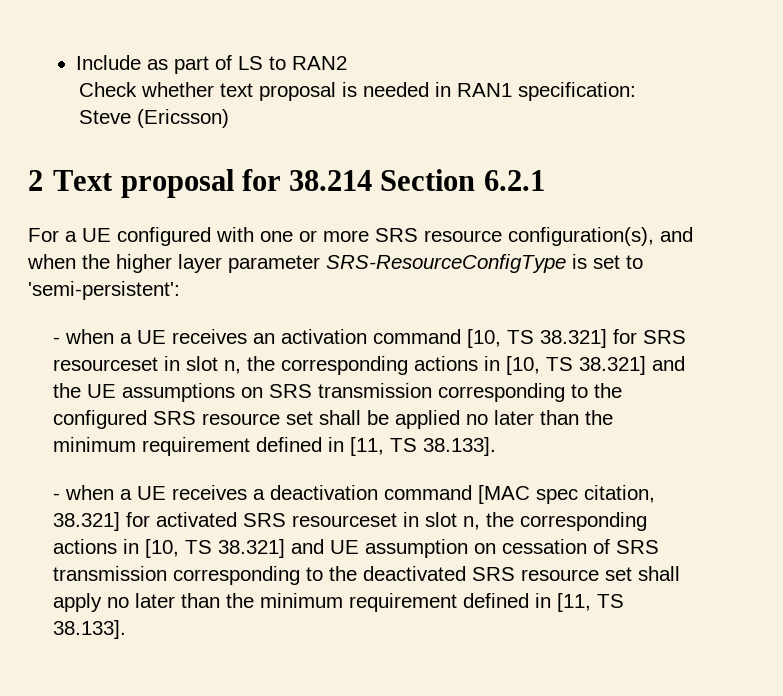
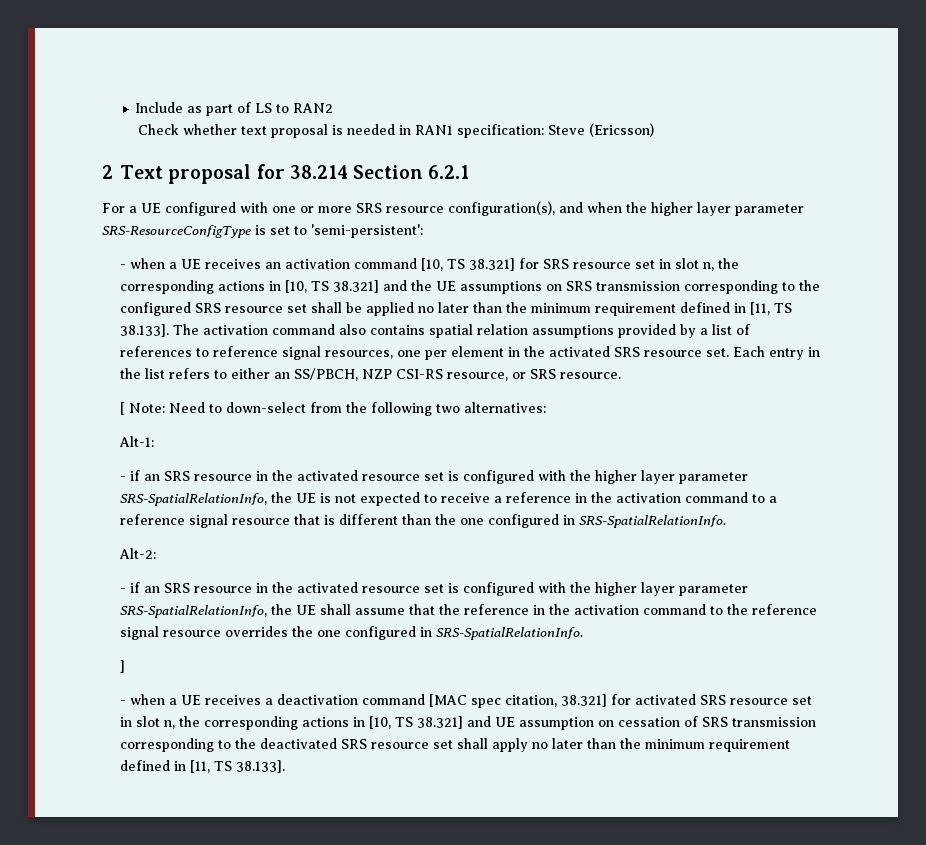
[53,357,159,371] resourceset -> [572,260,655,269] resource set
(497, 446) none -> [172,324,750,338] [119,346,820,360] [119,368,621,381] [119,402,546,416] [118,436,154,447] [119,470,748,484] [119,492,777,506] [119,514,726,528] [118,548,156,559] [119,582,748,596] [119,604,817,618] [119,626,583,640] [119,660,125,673] The activation command also contains spatial relation assumptions provided by a list of references to reference signal resources, one per element in the activated SRS resource set. Each entry in the list refers to either an SS/PBCH, NZP CSI-RS resource, or SRS resource. // [ Note: Need to down-select from the following two alternatives: // Alt-1: // - if an SRS resource in the activated resource set is configured with the higher layer parameter SRS-SpatialRelationInfo, the UE is not expected to receive a reference in the activation command to a reference signal resource that is different than the one configured in SRS-SpatialRelationInfo. // Alt-2: // - if an SRS resource in the activated resource set is configured with the higher layer parameter SRS-SpatialRelationInfo, the UE shall assume that the reference in the activation command to the reference signal resource overrides the one configured in SRS-SpatialRelationInfo. // ]
[292,513,398,527] resourceset -> [729,696,812,705] resource set

